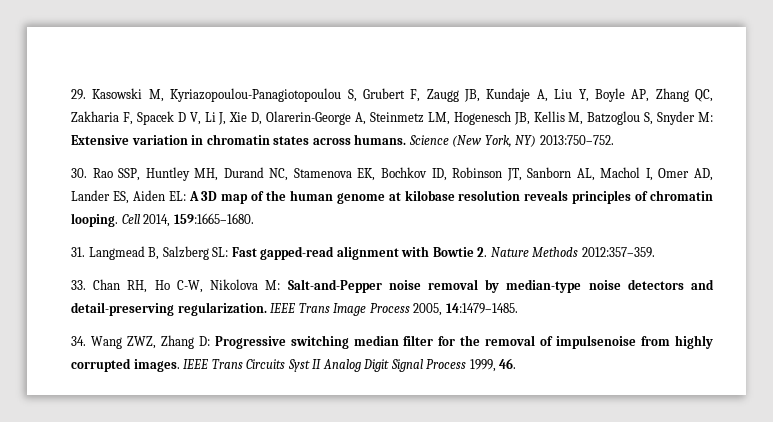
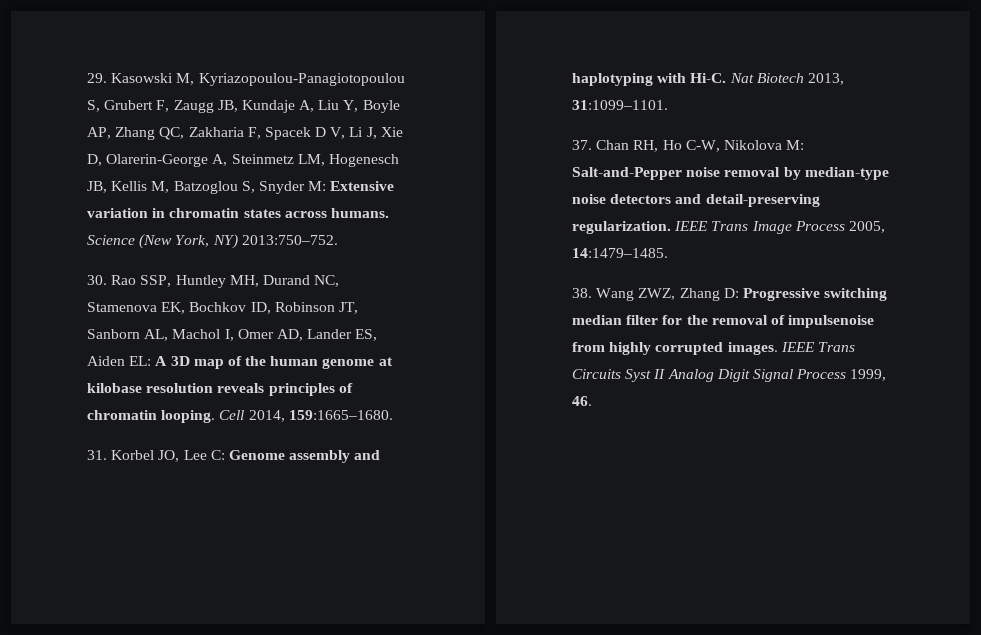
[88,246,655,260] [71,280,86,290] Langmead B, Salzberg SL: Fast gapped-read alignment with Bowtie 2. Nature Methods 2012:357–359. // 33. -> [111,450,381,463] [572,73,844,86] [572,100,668,110] [572,140,592,150] Korbel JO, Lee C: Genome assembly and haplotyping with Hi-C. Nat Biotech 2013, 31:1099–1101. // 37.
[71,336,86,346] 34. -> [572,288,592,298] 38.

